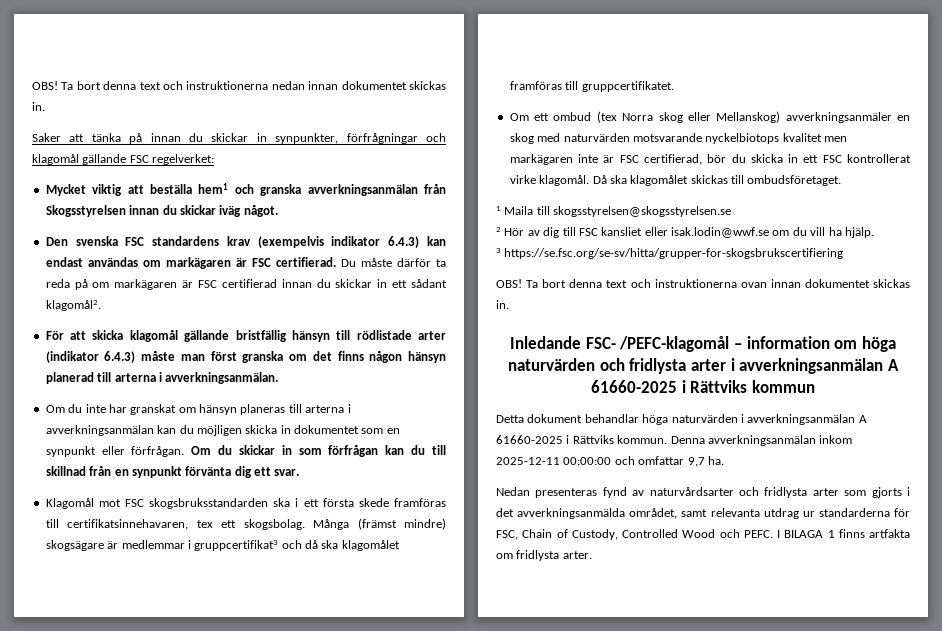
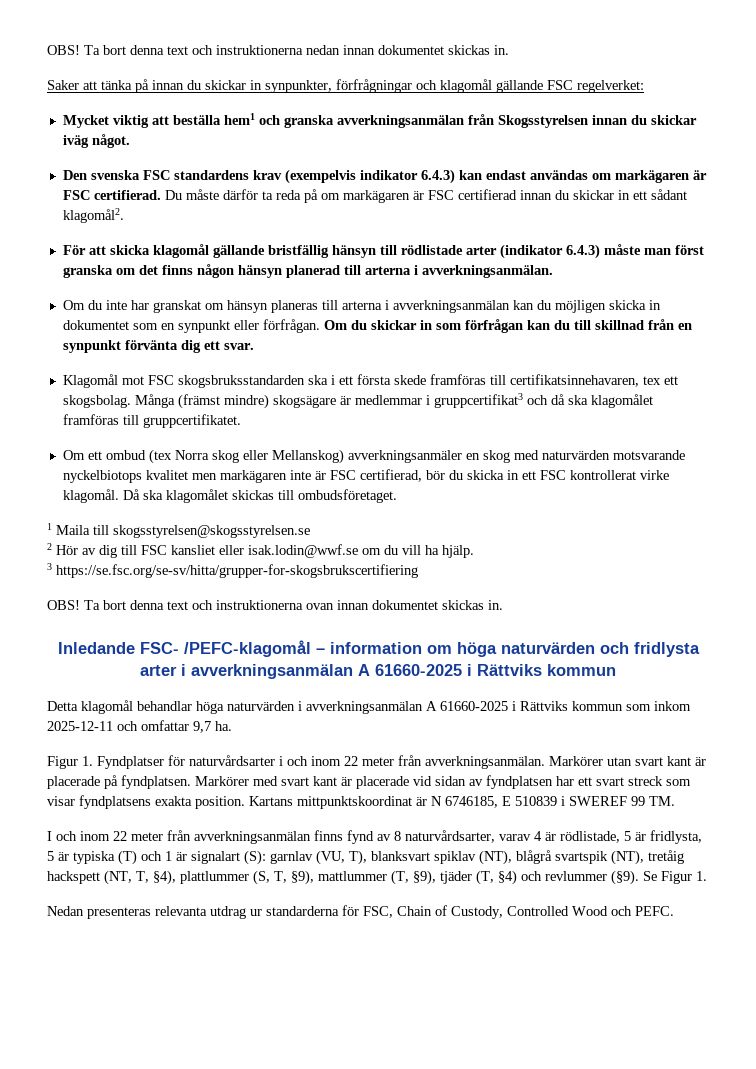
[527,414,583,423] dokument -> [81,700,133,714] klagomål
[617,435,816,446] kommun. Denna avverkningsanmälan -> [572,701,651,711] kommun som
[563,457,612,465] 00:00:00 -> (113, 726) none
[496,487,910,498] [496,508,708,519] Nedan presenteras fynd av naturvårdsarter och fridlysta arter som gjorts i det avverkningsanmälda området, samt -> [47,755,706,769] [47,775,691,789] [47,795,675,809] [47,830,702,844] [47,850,684,865] [47,870,707,885] [47,906,151,919] Figur 1. Fyndplatser för naturvårdsarter i och inom 22 meter från avverkningsanmälan. Markörer utan svart kant är placerade på fyndplatsen. Markörer med svart kant är placerade vid sidan av fyndplatsen har ett svart streck som visar fyndplatsens exakta position. Kartans mittpunktskoordinat är N 6746185, E 510839 i SWEREF 99 TM. // I och inom 22 meter från avverkningsanmälan finns fynd av 8 naturvårdsarter, varav 4 är rödlistade, 5 är fridlysta, 5 är typiska (T) och 1 är signalart (S): garnlav (VU, T), blanksvart spiklav (NT), blågrå svartspik (NT), tretåig hackspett (NT, T, §4), plattlummer (S, T, §9), mattlummer (T, §9), tjäder (T, §4) och revlummer (§9). Se Figur 1. // Nedan presenteras
[777,529,910,538] [496,550,592,561] I BILAGA 1 finns artfakta om fridlysta arter. -> (674, 911) none

